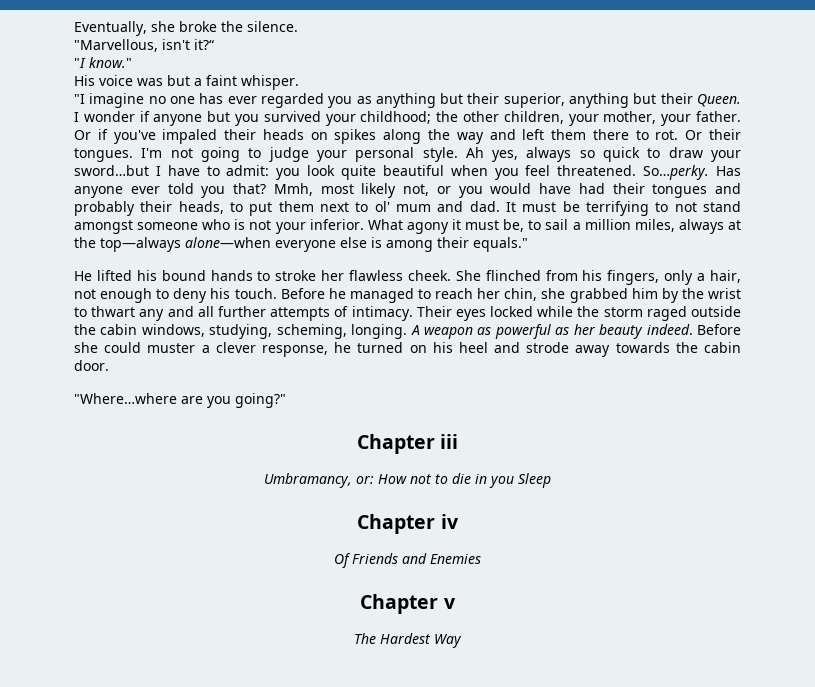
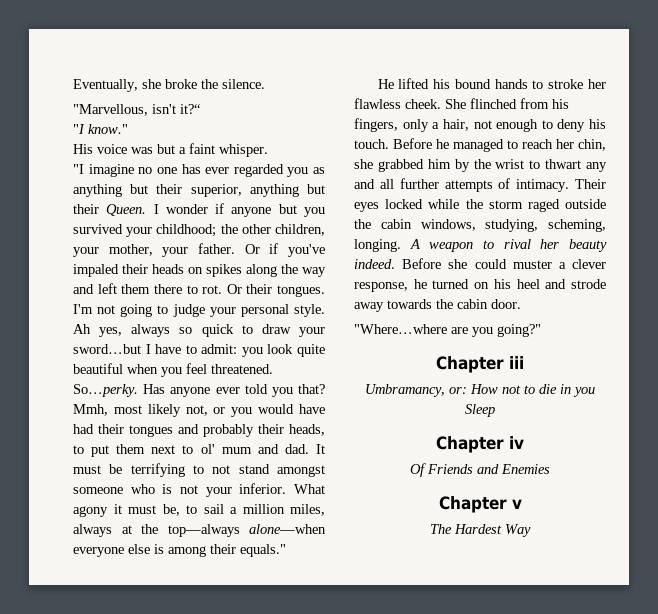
[477,324,570,339] as powerful as -> [483,239,531,249] to rival

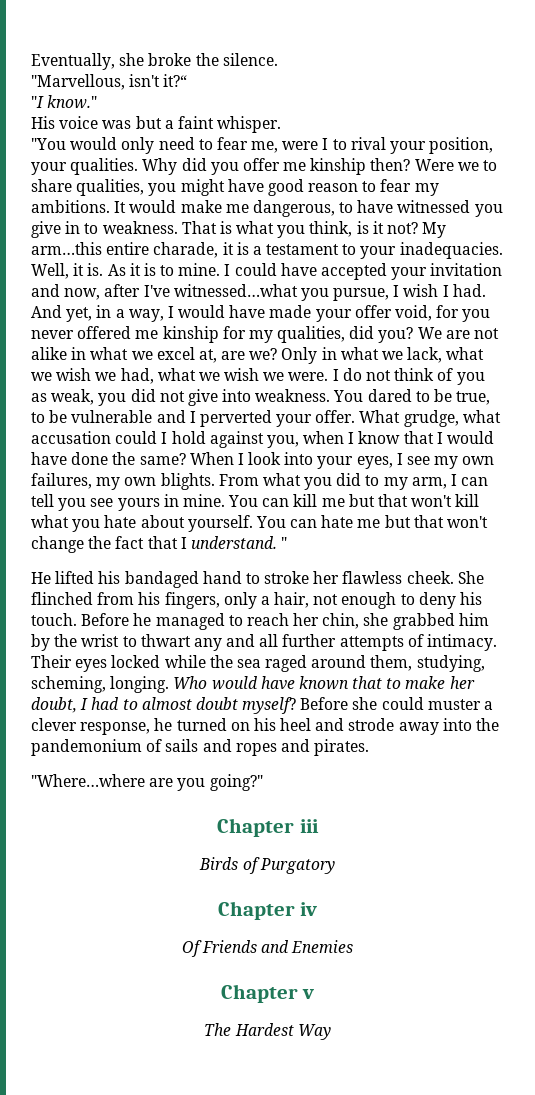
[73,164,325,177] [73,184,325,197] [73,203,325,217] [73,224,325,237] [73,243,325,257] [73,264,326,277] [73,283,325,297] [73,304,325,317] [73,324,325,337] [73,344,325,357] [73,363,273,377] [73,384,325,397] [73,404,325,417] [73,424,325,437] [73,444,325,457] [73,463,325,477] [73,483,325,497] [73,504,325,517] [73,524,326,537] [73,544,286,557] "I imagine no one has ever regarded you as anything but their superior, anything but their Queen. I wonder if anyone but you survived your childhood; the other children, your mother, your father. Or if you've impaled their heads on spikes along the way and left them there to rot. Or their tongues. I'm not going to judge your personal style. Ah yes, always so quick to draw your sword…but I have to admit: you look quite beautiful when you feel threatened. So…perky. Has anyone ever told you that? Mmh, most likely not, or you would have had their tongues and probably their heads, to put them next to ol' mum and dad. It must be terrifying to not stand amongst someone who is not your inferior. What agony it must be, to sail a million miles, always at the top—always alone—when everyone else is among their equals." -> [31,137,494,154] [31,158,498,175] [31,179,439,196] [31,200,503,217] [31,221,447,238] [31,242,503,259] [31,263,503,280] [31,284,486,301] [31,305,491,322] [31,326,500,343] [31,347,485,364] [31,368,485,385] [31,389,491,406] [31,410,501,427] [31,431,495,448] [31,452,495,469] [31,473,489,490] [31,494,480,511] [31,515,489,532] [31,536,288,553] "You would only need to fear me, were I to rival your position, your qualities. Why did you offer me kinship then? Were we to share qualities, you might have good reason to fear my ambitions. It would make me dangerous, to have witnessed you give in to weakness. That is what you think, is it not? My arm…this entire charade, it is a testament to your inadequacies. Well, it is. As it is to mine. I could have accepted your invitation and now, after I've witnessed…what you pursue, I wish I had. And yet, in a way, I would have made your offer void, for you never offered me kinship for my qualities, did you? We are not alike in what we excel at, are we? Only in what we lack, what we wish we had, what we wish we were. I do not think of you as weak, you did not give into weakness. You dared to be true, to be vulnerable and I perverted your offer. What grudge, what accusation could I hold against you, when I know that I would have done the same? When I look into your eyes, I see my own failures, my own blights. From what you did to my arm, I can tell you see yours in mine. You can kill me but that won't kill what you hate about yourself. You can hate me but that won't change the fact that I understand. "
[454,79,528,89] bound hands -> [124,571,242,588] bandaged hand
[488,199,606,212] [354,219,606,232] [354,239,607,252] [354,259,395,269] storm raged outside the cabin windows, studying, scheming, longing. A weapon to rival her beauty indeed. -> [236,655,485,672] [31,676,475,693] [31,697,297,714] sea raged around them, studying, scheming, longing. Who would have known that to make her doubt, I had to almost doubt myself?
[387,299,521,309] towards the cabin door. -> [442,718,500,731] [31,739,370,756] into the pandemonium of sails and ropes and pirates.
[365,384,595,397] [465,404,495,417] Umbramancy, or: How not to die in you Sleep -> [199,857,335,874] Birds of Purgatory

